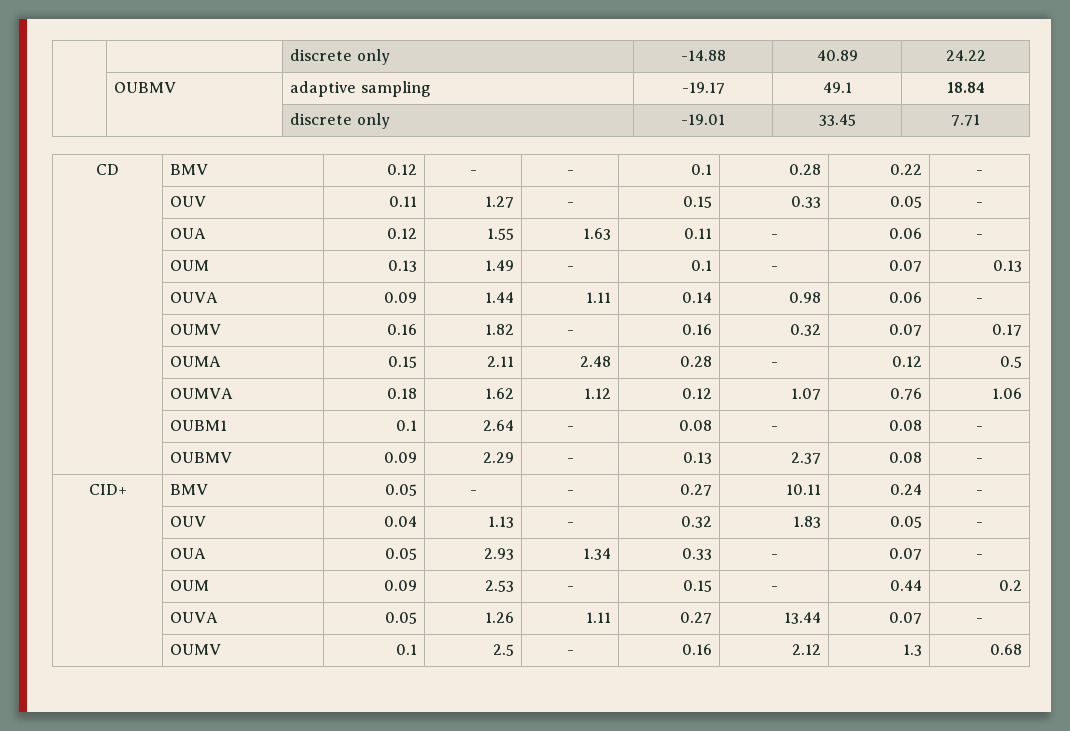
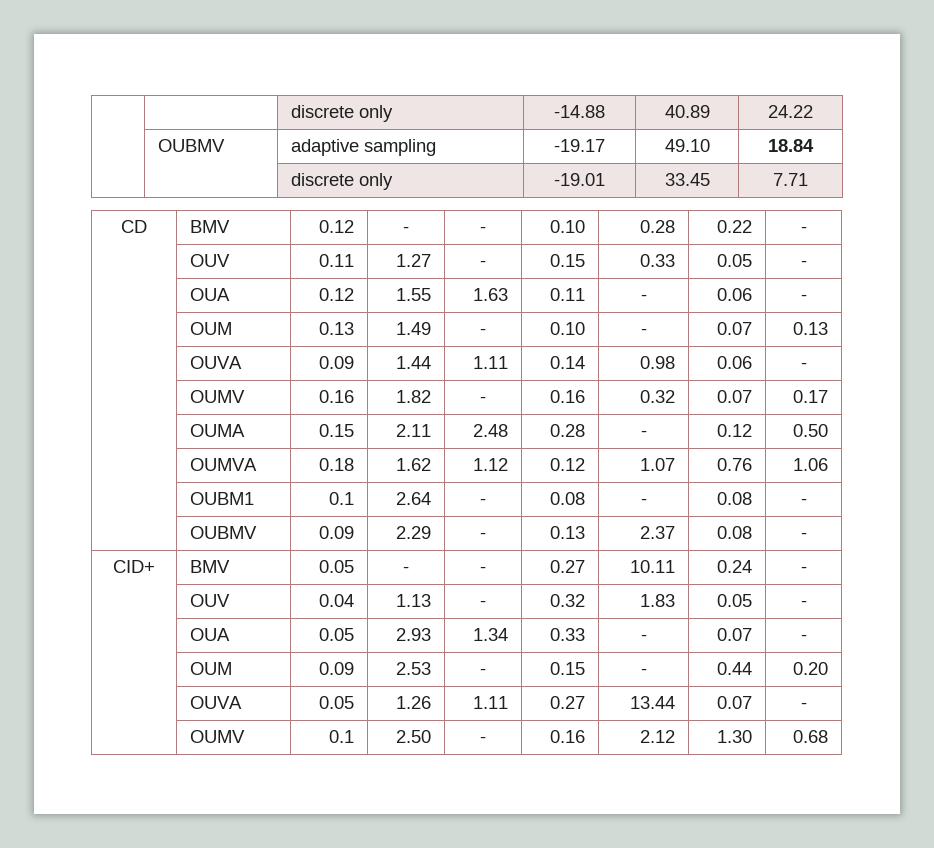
[822,82,852,93] 49.1 -> [664,139,710,152] 49.10
[690,164,712,175] 0.1 -> [550,220,586,233] 0.10
[690,260,712,271] 0.1 -> [550,322,586,335] 0.10
[999,356,1022,368] 0.5 -> [793,424,829,437] 0.50
[998,580,1022,591] 0.2 -> [793,662,829,675] 0.20
[492,644,514,656] 2.5 -> [396,730,432,743] 2.50
[902,644,922,656] 1.3 -> [717,730,753,743] 1.30

